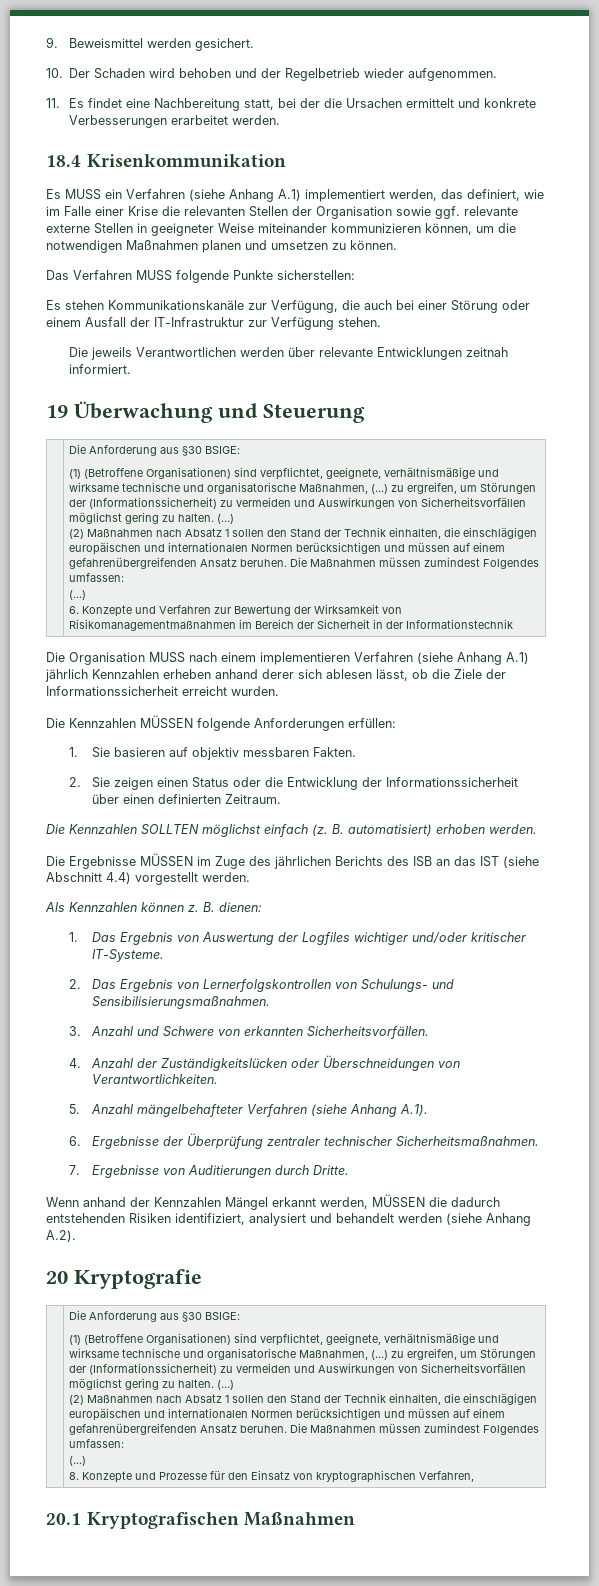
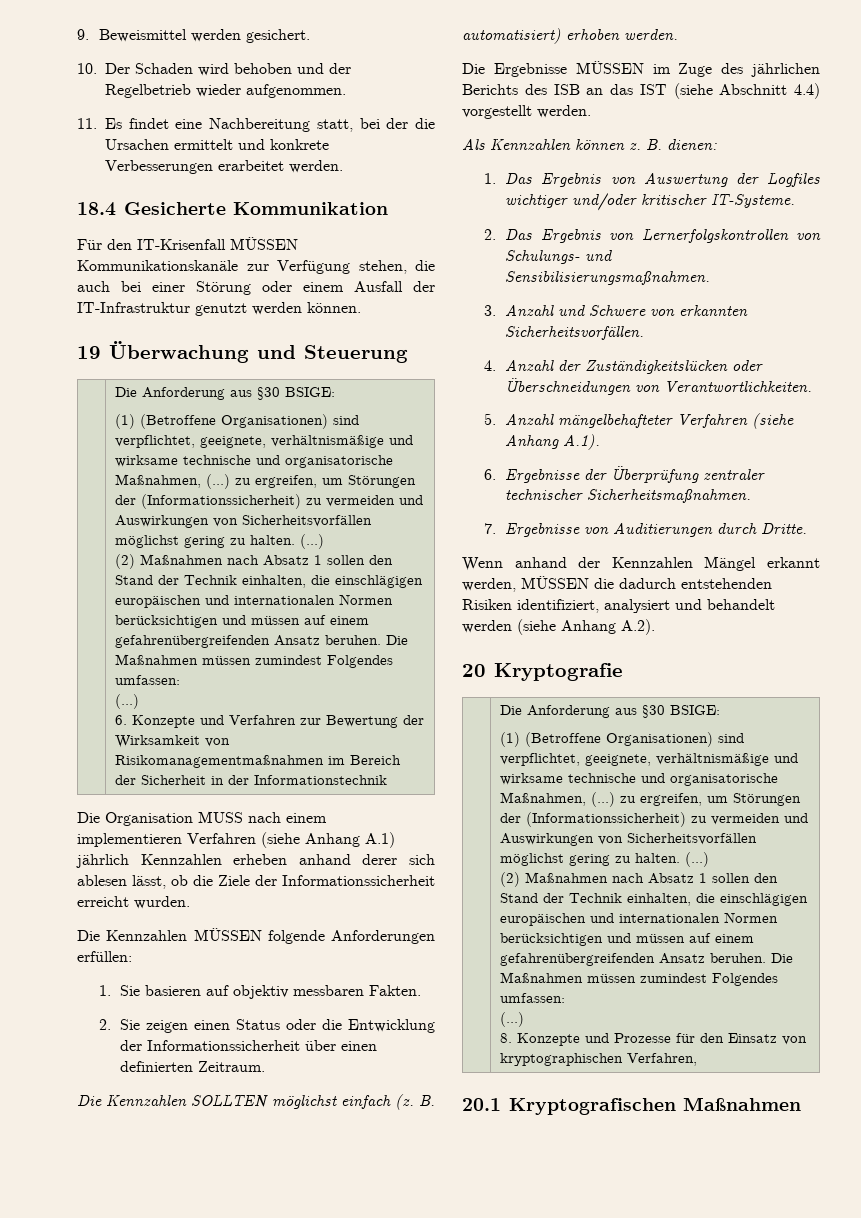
[87,154,287,168] [46,189,544,202] [46,206,518,219] [46,223,516,236] [46,240,397,253] [46,270,355,283] [46,300,338,313] Krisenkommunikation // Es MUSS ein Verfahren (siehe Anhang A.1) implementiert werden, das definiert, wie im Falle einer Krise die relevanten Stellen der Organisation sowie ggf. relevante externe Stellen in geeigneter Weise miteinander kommunizieren können, um die notwendigen Maßnahmen planen und umsetzen zu können. // Das Verfahren MUSS folgende Punkte sicherstellen: // Es stehen Kommunikationskanäle zur Verfügung, -> [124,202,388,215] [77,237,298,250] [77,260,407,274] Gesicherte Kommunikation // Für den IT-Krisenfall MÜSSEN Kommunikationskanäle zur Verfügung stehen,
[248,317,381,330] [69,347,509,360] [69,364,132,374] zur Verfügung stehen. // Die jeweils Verantwortlichen werden über relevante Entwicklungen zeitnah informiert. -> [195,302,361,316] genutzt werden können.

